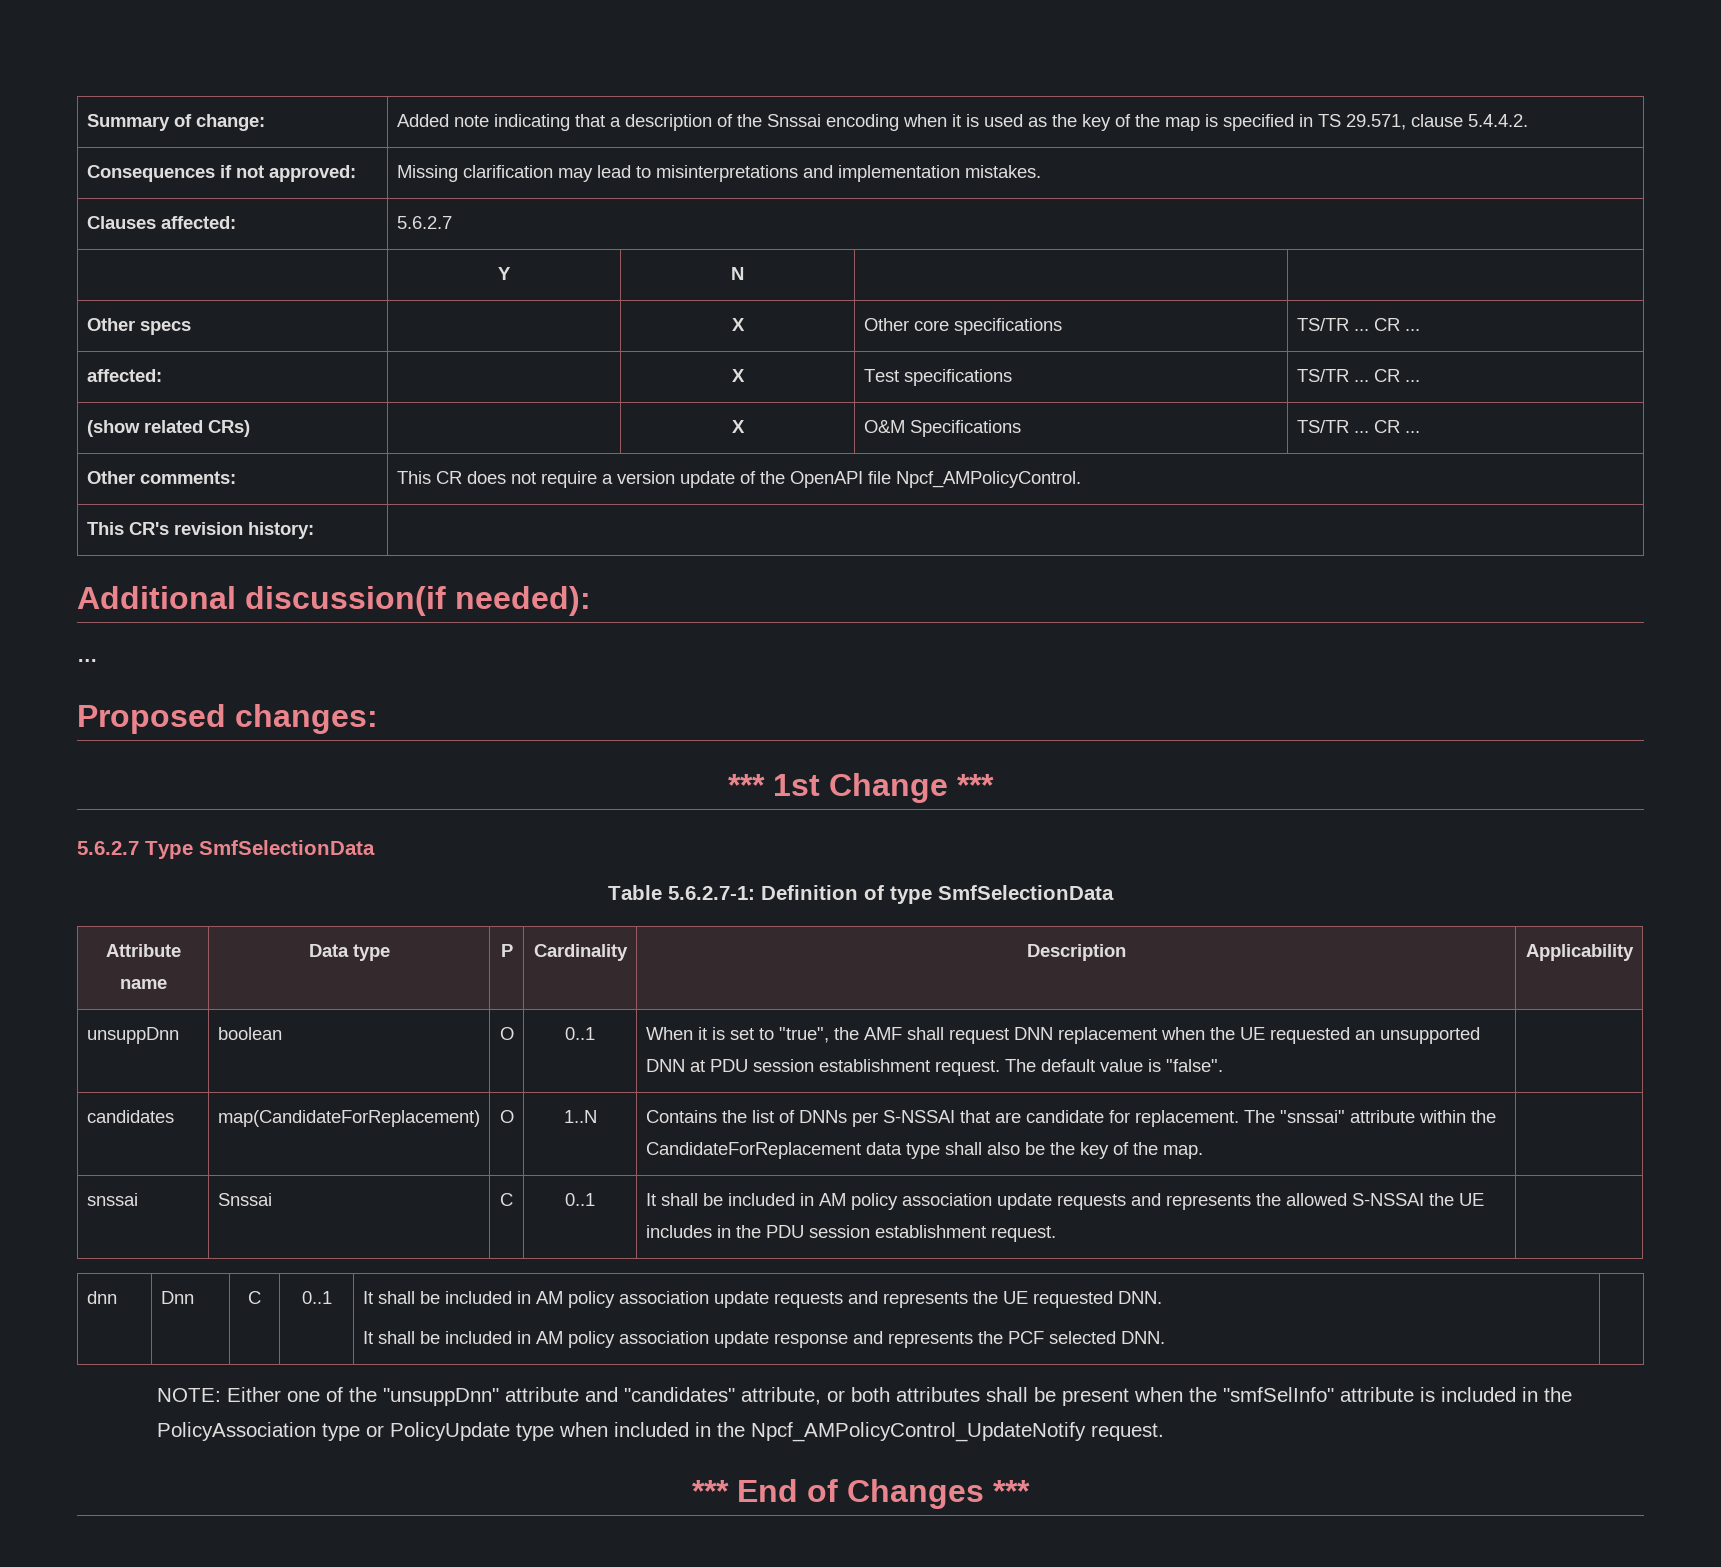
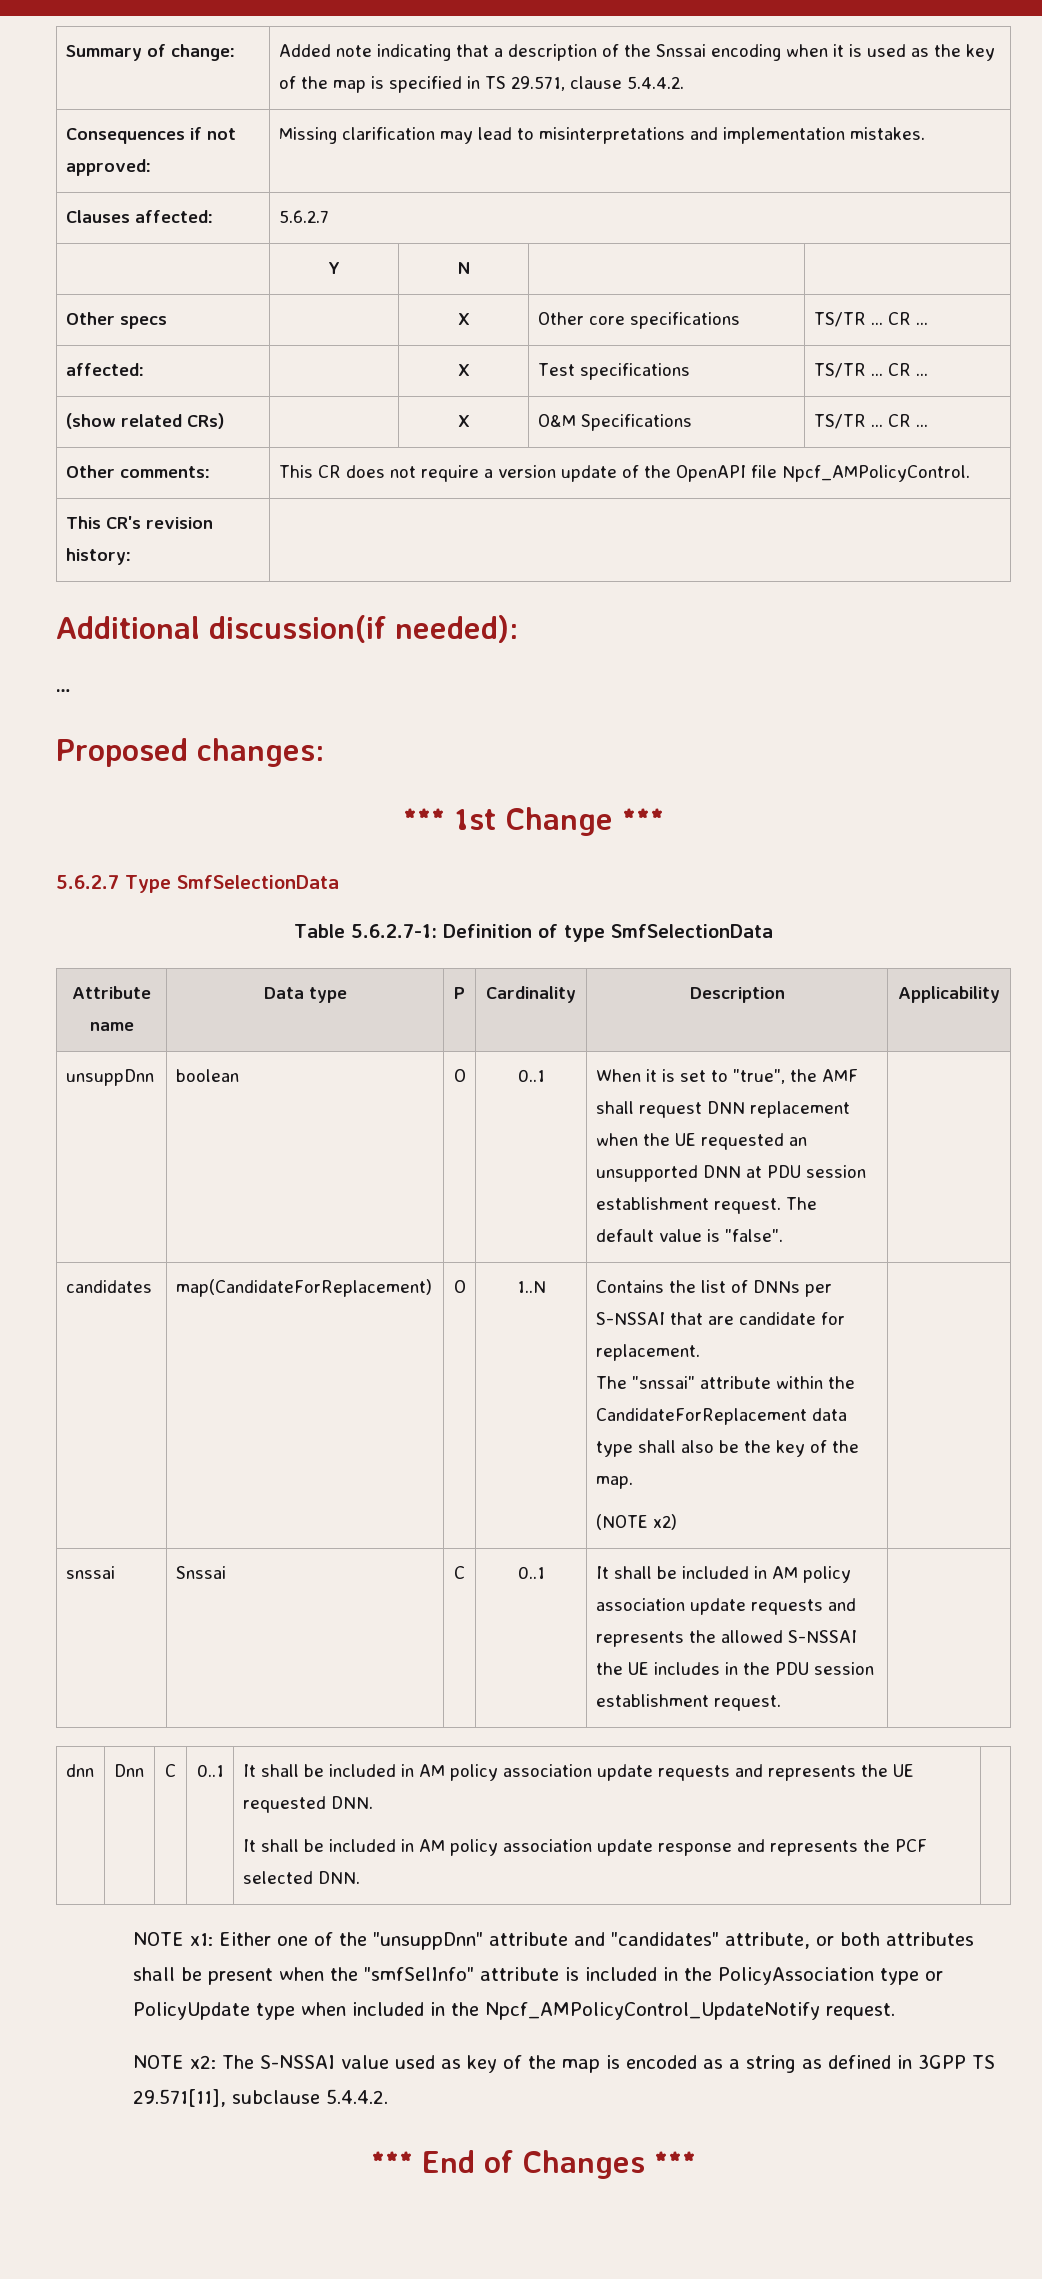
(1239, 1118) none -> (700, 1352) //
(1203, 1152) none -> [595,1514,677,1530] // (NOTE x2)
[156,1388,221,1402] NOTE: -> [133,1932,214,1946] NOTE x1:
(1164, 1432) none -> [133,2054,996,2073] [133,2089,389,2107] // NOTE x2: The S-NSSAI value used as key of the map is encoded as a string as defined in 3GPP TS 29.571[11], subclause 5.4.4.2.

